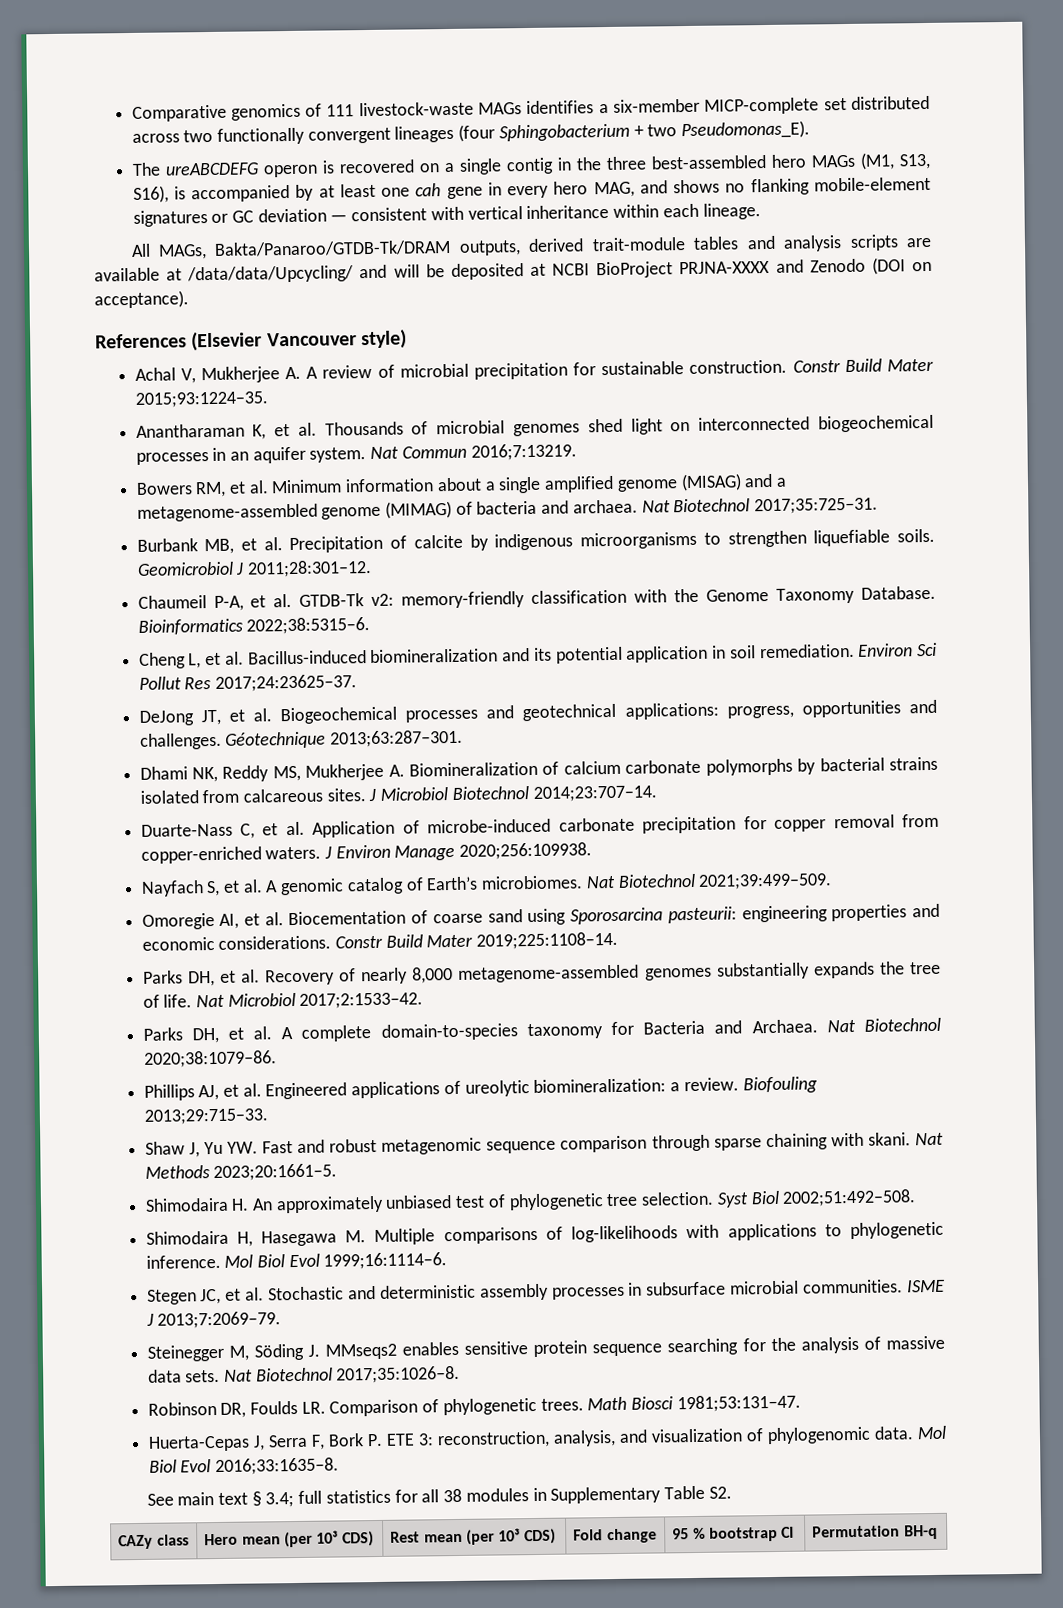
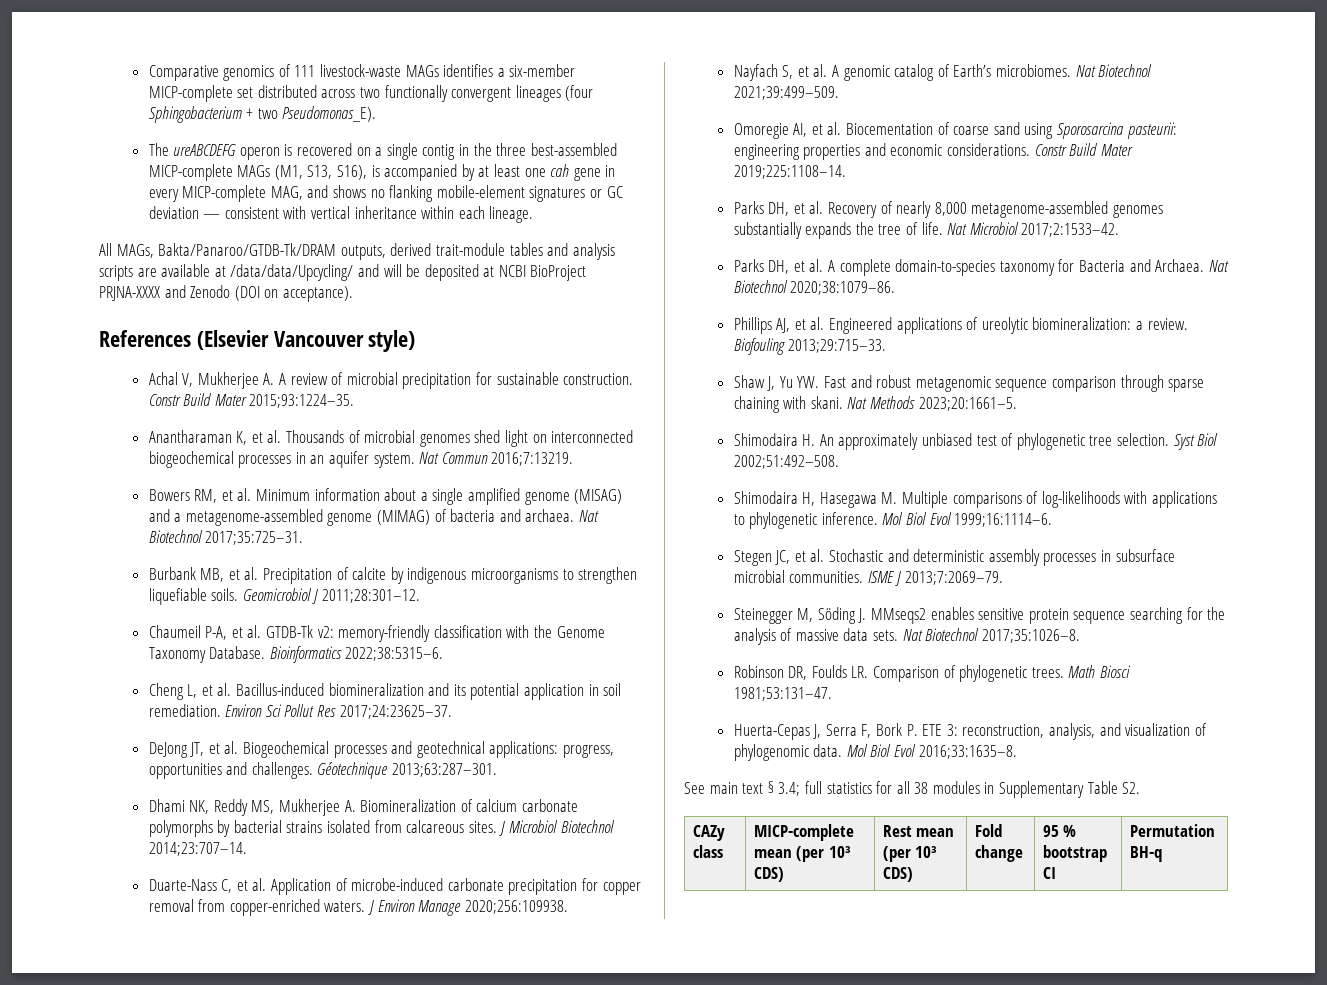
[770,154,807,168] hero -> [148,164,233,181] MICP-complete
[553,181,589,195] hero -> [182,185,267,202] MICP-complete
[204,1533,239,1546] Hero -> [753,824,854,841] MICP-complete

